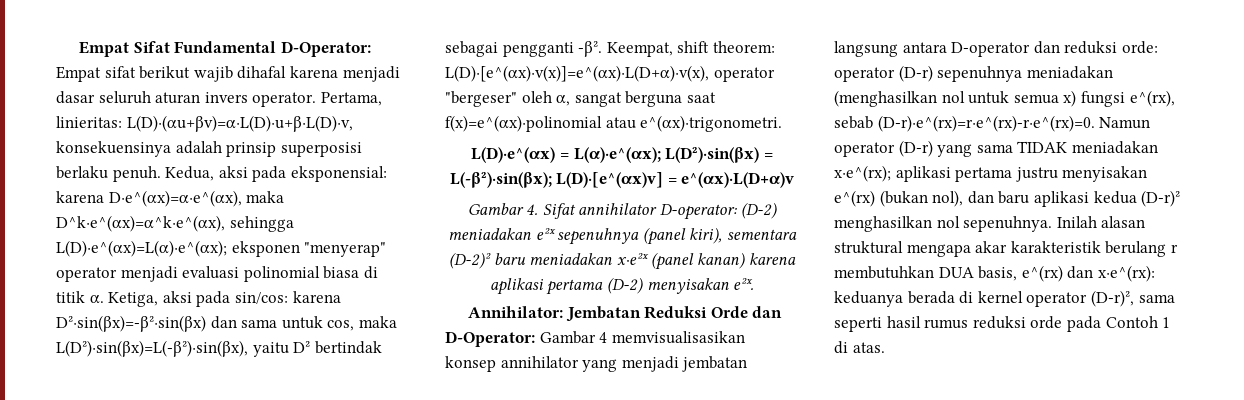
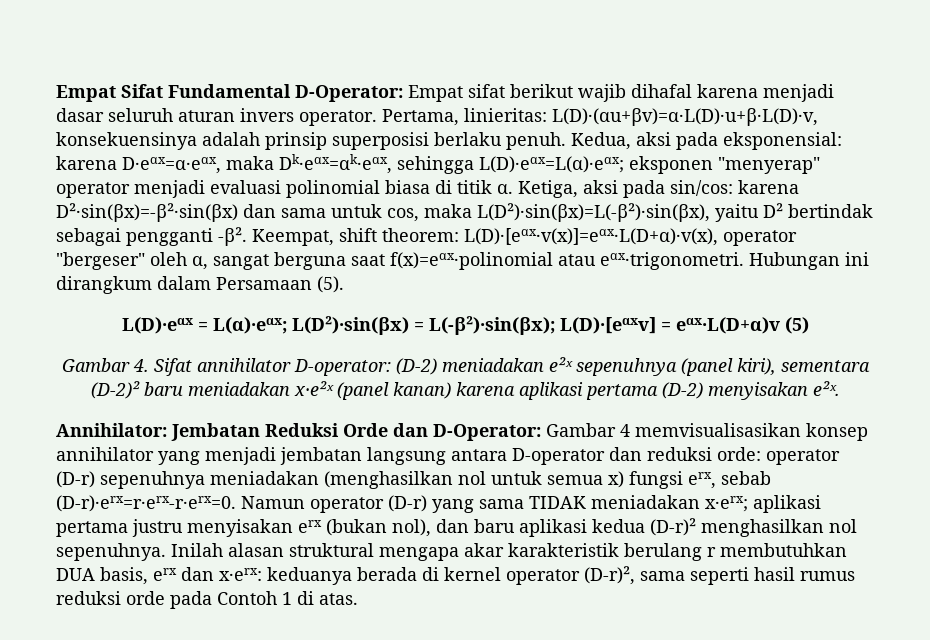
[108,190,285,207] [56,215,294,232] [56,240,227,257] D·e^(αx)=α·e^(αx), maka D^k·e^(αx)=α^k·e^(αx), sehingga L(D)·e^(αx)=L(α)·e^(αx); -> [122,154,624,174] D·eαx=α·eαx, maka Dk·eαx=αk·eαx, sehingga L(D)·eαx=L(α)·eαx;
[445,65,709,82] L(D)·[e^(αx)·v(x)]=e^(αx)·L(D+α)·v(x), -> [464,228,718,246] L(D)·[eαx·v(x)]=eαx·L(D+α)·v(x),
[445,115,783,132] [471,147,773,163] [449,172,795,188] f(x)=e^(αx)·polinomial atau e^(αx)·trigonometri. // L(D)·e^(αx) = L(α)·e^(αx); L(D²)·sin(βx) = L(-β²)·sin(βx); L(D)·[e^(αx)v] = e^(αx)·L(D+α)v -> [390,252,869,270] [56,276,344,294] [121,316,809,335] f(x)=eαx·polinomial atau eαx·trigonometri. Hubungan ini dirangkum dalam Persamaan (5). // L(D)·eαx = L(α)·eαx; L(D²)·sin(βx) = L(-β²)·sin(βx); L(D)·[eαxv] = eαx·L(D+α)v (5)
[1129,90,1175,107] [834,115,1095,132] e^(rx), sebab (D-r)·e^(rx)=r·e^(rx)-r·e^(rx)=0. -> [688,471,771,489] [56,495,236,512] erx, sebab (D-r)·erx=r·erx-r·erx=0.
[834,165,891,182] x·e^(rx); -> [705,496,748,512] x·erx;
[834,190,875,207] e^(rx) -> [298,520,322,533] erx
[1021,265,1155,282] e^(rx) dan x·e^(rx): -> [153,567,262,581] erx dan x·erx:

